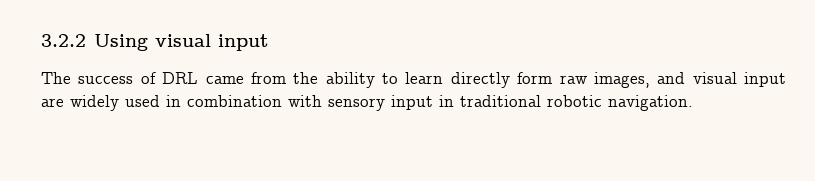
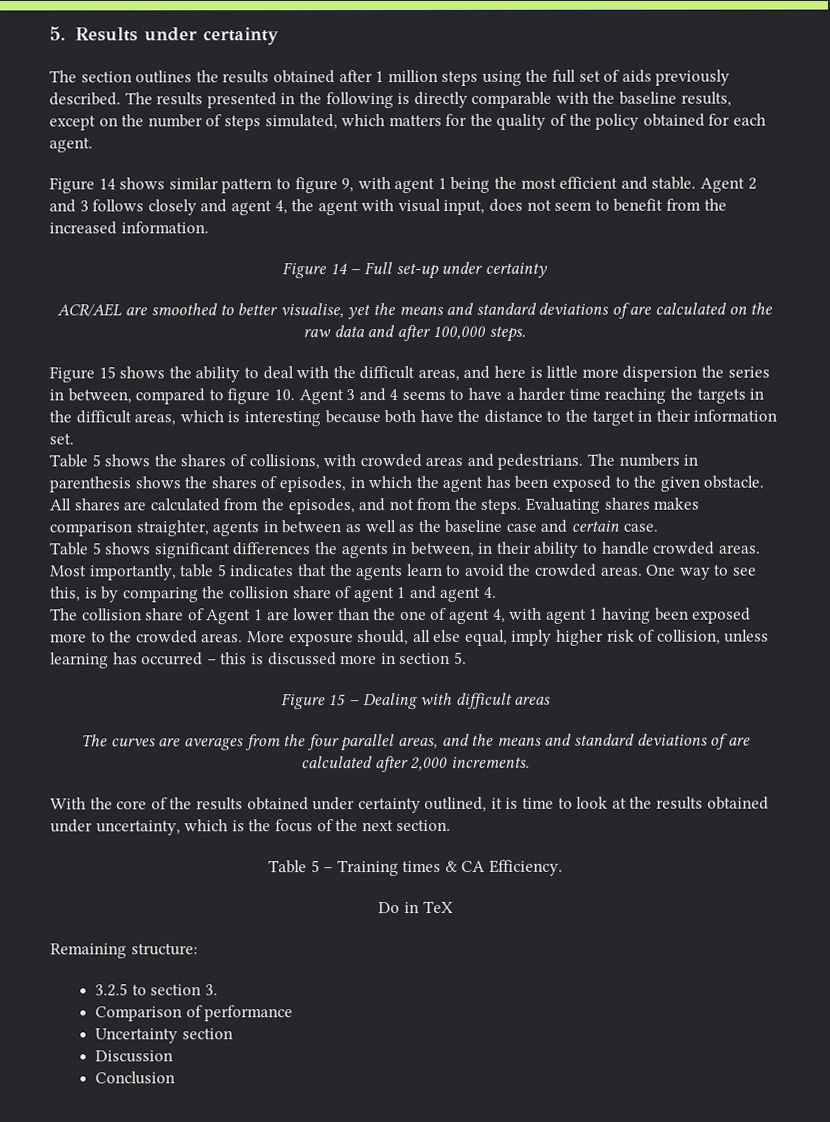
[41,34,270,51] [41,72,786,88] [41,95,693,111] 3.2.2 Using visual input // The success of DRL came from the ability to learn directly form raw images, and visual input are widely used in combination with sensory input in traditional robotic navigation. -> [49,26,280,46] [49,69,731,86] [49,91,732,109] [49,113,767,131] [49,137,93,153] [49,176,757,194] [49,198,727,216] [49,221,209,235] [282,261,548,280] [56,302,774,320] [303,324,526,342] [49,365,770,383] [49,387,765,405] [49,409,778,427] [49,433,74,445] [49,453,699,470] [49,475,765,493] [49,497,700,515] [49,519,658,537] [49,541,760,559] [50,563,758,581] [50,585,498,603] [50,607,752,625] [50,629,770,647] [50,651,467,669] [280,692,552,710] [81,733,751,752] [301,756,530,773] [50,796,769,814] [50,819,452,836] [267,859,564,877] [378,900,453,914] [50,943,198,959] [95,983,218,997] [95,1005,294,1022] [95,1028,233,1044] [95,1050,174,1063] [95,1071,176,1085] 5. Results under certainty // The section outlines the results obtained after 1 million steps using the full set of aids previously described. The results presented in the following is directly comparable with the baseline results, except on the number of steps simulated, which matters for the quality of the policy obtained for each agent. // Figure 14 shows similar pattern to figure 9, with agent 1 being the most efficient and stable. Agent 2 and 3 follows closely and agent 4, the agent with visual input, does not seem to benefit from the increased information. // Figure 14 – Full set-up under certainty // ACR/AEL are smoothed to better visualise, yet the means and standard deviations of are calculated on the raw data and after 100,000 steps. // Figure 15 shows the ability to deal with the difficult areas, and here is little more dispersion the series in between, compared to figure 10. Agent 3 and 4 seems to have a harder time reaching the targets in the difficult areas, which is interesting because both have the distance to the target in their information set. // Table 5 shows the shares of collisions, with crowded areas and pedestrians. The numbers in parenthesis shows the shares of episodes, in which the agent has been exposed to the given obstacle. All shares are calculated from the episodes, and not from the steps. Evaluating shares makes comparison straighter, agents in between as well as the baseline case and certain case. // Table 5 shows significant differences the agents in between, in their ability to handle crowded areas. Most importantly, table 5 indicates that the agents learn to avoid the crowded areas. One way to see this, is by comparing the collision share of agent 1 and agent 4. // The collision share of Agent 1 are lower than the one of agent 4, with agent 1 having been exposed more to the crowded areas. More exposure should, all else equal, imply higher risk of collision, unless learning has occurred – this is discussed more in section 5. // Figure 15 – Dealing with difficult areas // The curves are averages from the four parallel areas, and the means and standard deviations of are calculated after 2,000 increments. // With the core of the results obtained under certainty outlined, it is time to look at the results obtained under uncertainty, which is the focus of the next section. // Table 5 – Training times & CA Efficiency. // Do in TeX // Remaining structure: // 3.2.5 to section 3. // Comparison of performance // Uncertainty section // Discussion // Conclusion

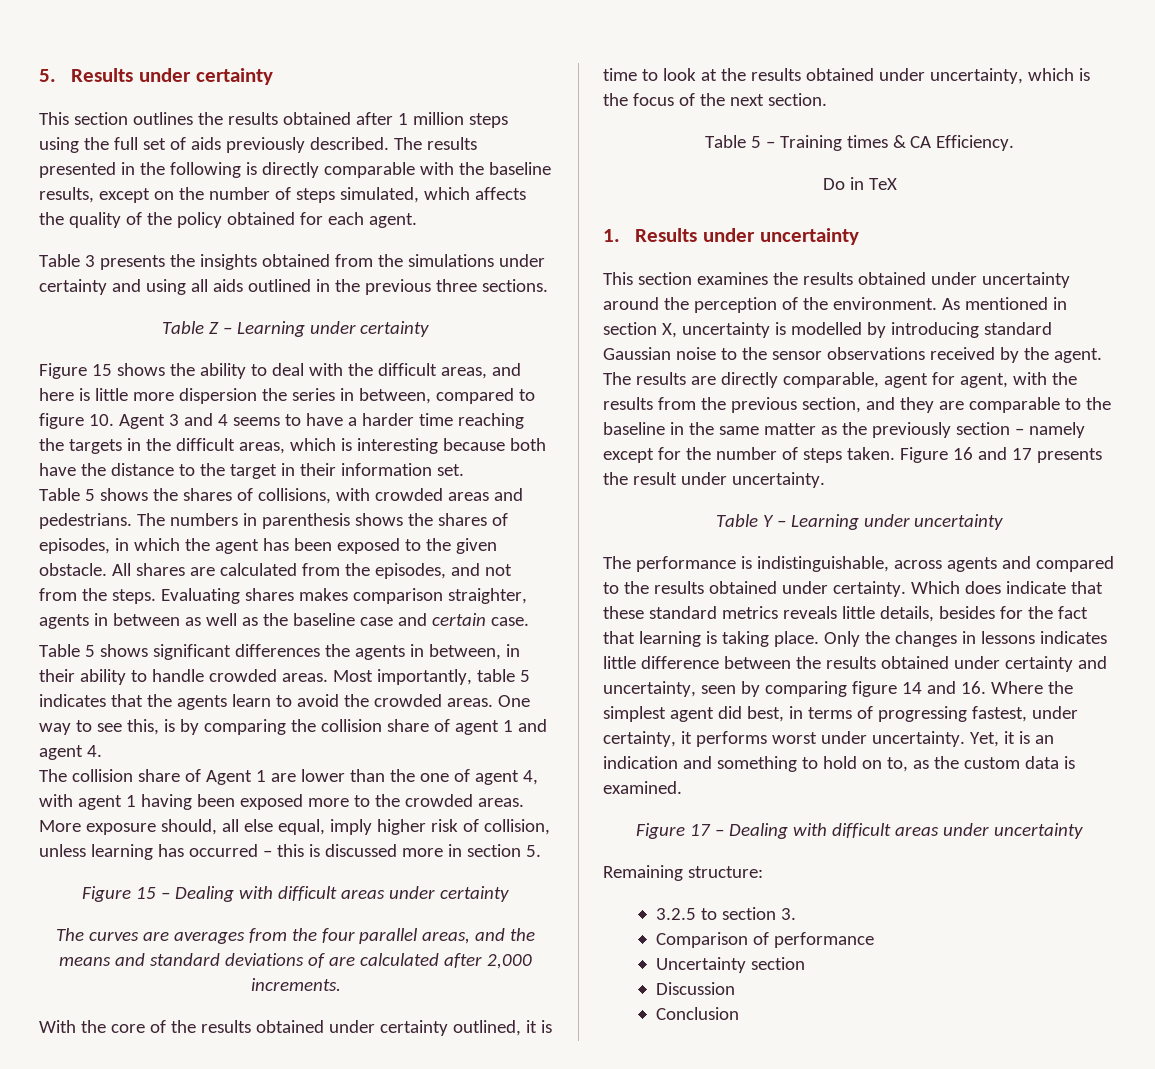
[49,70,77,83] The -> [39,112,69,125] This
[388,113,468,127] matters for -> [474,187,526,200] affects
[49,176,757,194] [49,198,727,216] [49,221,209,235] [282,261,548,280] [56,302,774,320] [303,324,526,342] Figure 14 shows similar pattern to figure 9, with agent 1 being the most efficient and stable. Agent 2 and 3 follows closely and agent 4, the agent with visual input, does not seem to benefit from the increased information. // Figure 14 – Full set-up under certainty // ACR/AEL are smoothed to better visualise, yet the means and standard deviations of are calculated on the raw data and after 100,000 steps. -> [39,254,545,270] [39,279,548,295] [161,321,430,337] Table 3 presents the insights obtained from the simulations under certainty and using all aids outlined in the previous three sections. // Table Z – Learning under certainty
(552, 700) none -> [388,886,509,902] under certainty
(453, 906) none -> [603,228,859,245] [603,272,1070,288] [603,297,1067,313] [603,322,1052,338] [603,347,1102,363] [603,372,1077,388] [603,397,1111,413] [603,422,1085,438] [603,447,1102,463] [603,472,825,488] [715,514,1004,530] [603,556,1114,572] [603,581,1103,597] [603,606,1088,622] [603,631,1107,647] [603,656,1107,672] [603,681,1073,697] [603,706,1078,722] [603,731,1054,747] [603,756,1075,772] [603,781,682,794] [636,823,1083,839] // 1. Results under uncertainty // This section examines the results obtained under uncertainty around the perception of the environment. As mentioned in section X, uncertainty is modelled by introducing standard Gaussian noise to the sensor observations received by the agent. The results are directly comparable, agent for agent, with the results from the previous section, and they are comparable to the baseline in the same matter as the previously section – namely except for the number of steps taken. Figure 16 and 17 presents the result under uncertainty. // Table Y – Learning under uncertainty // The performance is indistinguishable, across agents and compared to the results obtained under certainty. Which does indicate that these standard metrics reveals little details, besides for the fact that learning is taking place. Only the changes in lessons indicates little difference between the results obtained under certainty and uncertainty, seen by comparing figure 14 and 16. Where the simplest agent did best, in terms of progressing fastest, under certainty, it performs worst under uncertainty. Yet, it is an indication and something to hold on to, as the custom data is examined. // Figure 17 – Dealing with difficult areas under uncertainty

